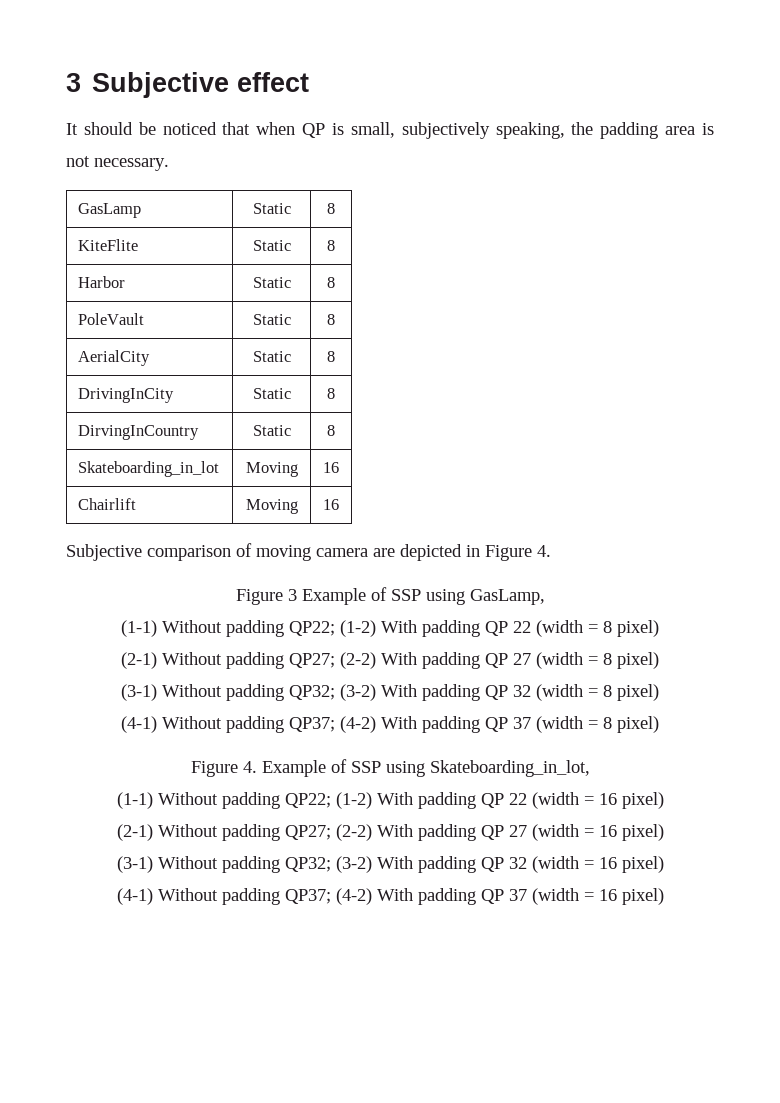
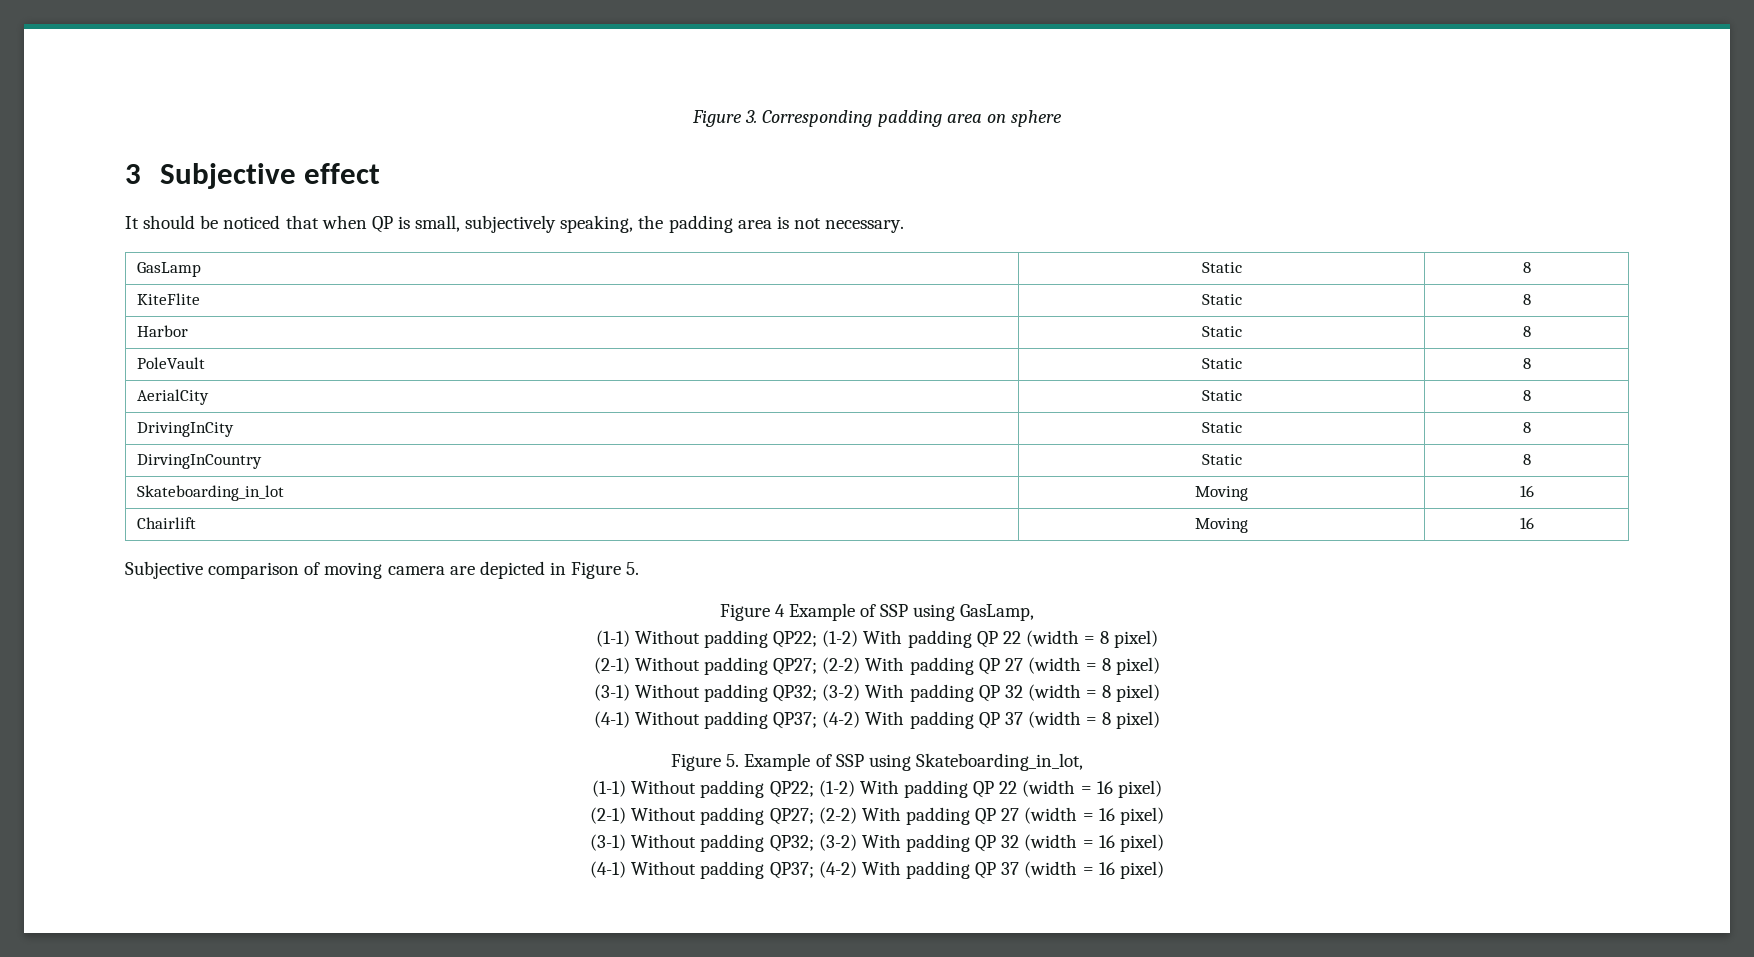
(66, 82) none -> [692,110,1062,127] Figure 3. Corresponding padding area on sphere //
[537,545,551,557] [235,589,297,605] 4. // Figure 3 -> [626,562,640,575] [719,604,785,621] 5. // Figure 4
[242,761,257,773] 4. -> [726,754,740,767] 5.

